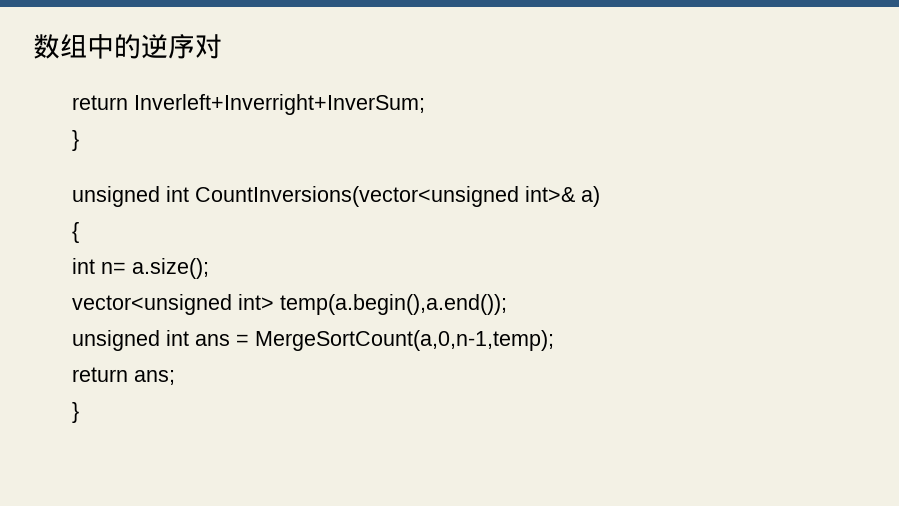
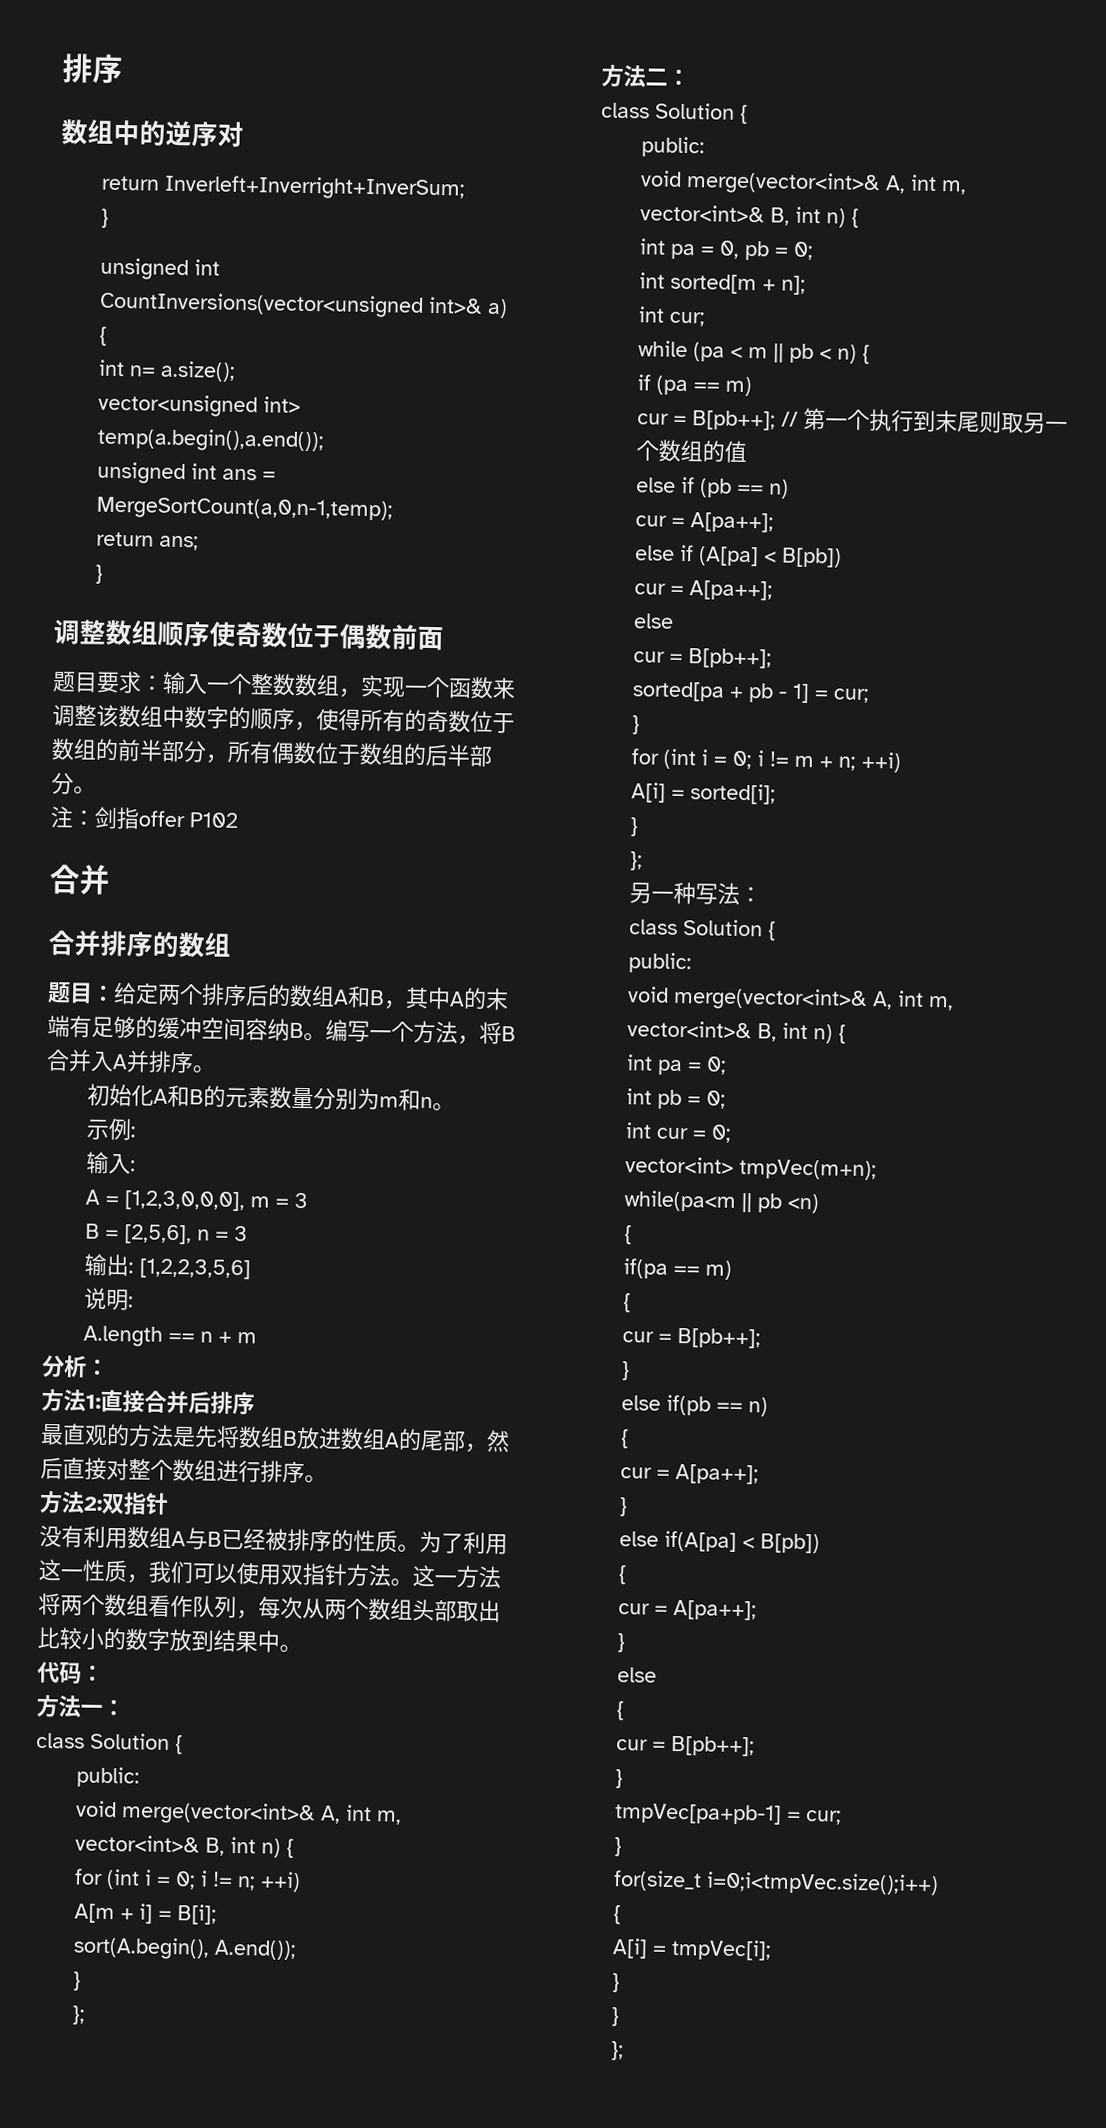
(33, 46) none -> [62,53,123,85] 排序 //
(80, 412) none -> [53,619,444,651] [52,671,516,700] [52,704,515,734] [51,738,493,767] [51,771,96,795] [50,805,238,830] [49,863,111,895] [48,929,232,958] [47,981,509,1011] [47,1014,516,1045] [46,1048,215,1074] [87,1083,456,1112] [86,1117,137,1141] [86,1151,137,1175] [85,1189,309,1212] [85,1223,249,1245] [84,1253,252,1280] [84,1287,135,1311] [83,1325,258,1347] [41,1354,109,1378] [41,1388,255,1416] [40,1423,510,1453] [40,1456,327,1484] [39,1490,169,1515] [39,1524,508,1555] [38,1558,502,1589] [38,1592,501,1623] [37,1626,302,1654] [37,1661,104,1685] [36,1694,125,1718] [36,1732,183,1755] [76,1766,141,1788] [75,1800,403,1826] [75,1834,295,1858] [74,1868,302,1893] [74,1903,218,1925] [73,1936,298,1961] [73,1971,82,1991] [72,2005,86,2025] [601,64,690,88] [601,102,748,124] [641,136,706,158] [640,170,968,196] [640,204,860,228] [639,238,815,261] [639,272,807,295] [638,306,706,327] [638,340,871,364] [637,374,753,397] [637,407,1069,434] [636,439,748,464] [636,476,790,499] [635,512,775,533] [635,544,843,568] [634,580,774,601] [633,613,675,629] [633,648,773,669] [632,681,870,704] [632,715,641,735] [631,748,902,773] [631,782,777,805] [630,817,639,837] [630,851,644,871] [629,881,763,905] [629,919,777,941] [628,952,693,974] [627,986,955,1011] [627,1020,847,1044] [626,1054,728,1076] [626,1088,727,1110] [625,1122,733,1143] [625,1156,878,1181] [624,1190,820,1214] [624,1225,633,1245] [623,1258,733,1280] [623,1293,632,1313] [622,1328,762,1349] [621,1361,631,1381] [621,1394,769,1417] [620,1429,630,1449] [620,1463,760,1485] [619,1497,629,1517] [619,1530,821,1554] [618,1565,628,1585] [618,1599,758,1621] [617,1633,626,1653] [617,1667,658,1683] [616,1701,625,1721] [616,1735,756,1757] [615,1769,624,1789] [614,1803,843,1825] [614,1837,623,1857] [613,1870,940,1896] [613,1905,622,1925] [612,1938,773,1961] [612,1973,621,1993] [611,2007,621,2027] [611,2041,625,2061] // 调整数组顺序使奇数位于偶数前面 // 题目要求：输入一个整数数组，实现一个函数来调整该数组中数字的顺序，使得所有的奇数位于数组的前半部分，所有偶数位于数组的后半部分。 // 注：剑指offer P102 // 合并 // 合并排序的数组 // 题目：给定两个排序后的数组A和B，其中A的末端有足够的缓冲空间容纳B。编写一个方法，将B合并入A并排序。 // 初始化A和B的元素数量分别为m和n。 // 示例: // 输入: // A = [1,2,3,0,0,0], m = 3 // B = [2,5,6], n = 3 // 输出: [1,2,2,3,5,6] // 说明: // A.length == n + m // 分析： // 方法1:直接合并后排序 // 最直观的方法是先将数组B放进数组A的尾部，然后直接对整个数组进行排序。 // 方法2:双指针 // 没有利用数组A与B已经被排序的性质。为了利用这一性质，我们可以使用双指针方法。这一方法将两个数组看作队列，每次从两个数组头部取出比较小的数字放到结果中。 // 代码： // 方法一： // class Solution { // public: // void merge(vector<int>& A, int m, vector<int>& B, int n) { // for (int i = 0; i != n; ++i) // A[m + i] = B[i]; // sort(A.begin(), A.end()); // } // }; // 方法二： // class Solution { // public: // void merge(vector<int>& A, int m, vector<int>& B, int n) { // int pa = 0, pb = 0; // int sorted[m + n]; // int cur; // while (pa < m || pb < n) { // if (pa == m) // cur = B[pb++]; // 第一个执行到末尾则取另一个数组的值 // else if (pb == n) // cur = A[pa++]; // else if (A[pa] < B[pb]) // cur = A[pa++]; // else // cur = B[pb++]; // sorted[pa + pb - 1] = cur; // } // for (int i = 0; i != m + n; ++i) // A[i] = sorted[i]; // } // }; // 另一种写法： // class Solution { // public: // void merge(vector<int>& A, int m, vector<int>& B, int n) { // int pa = 0; // int pb = 0; // int cur = 0; // vector<int> tmpVec(m+n); // while(pa<m || pb <n) // { // if(pa == m) // { // cur = B[pb++]; // } // else if(pb == n) // { // cur = A[pa++]; // } // else if(A[pa] < B[pb]) // { // cur = A[pa++]; // } // else // { // cur = B[pb++]; // } // tmpVec[pa+pb-1] = cur; // } // for(size_t i=0;i<tmpVec.size();i++) // { // A[i] = tmpVec[i]; // } // } // };

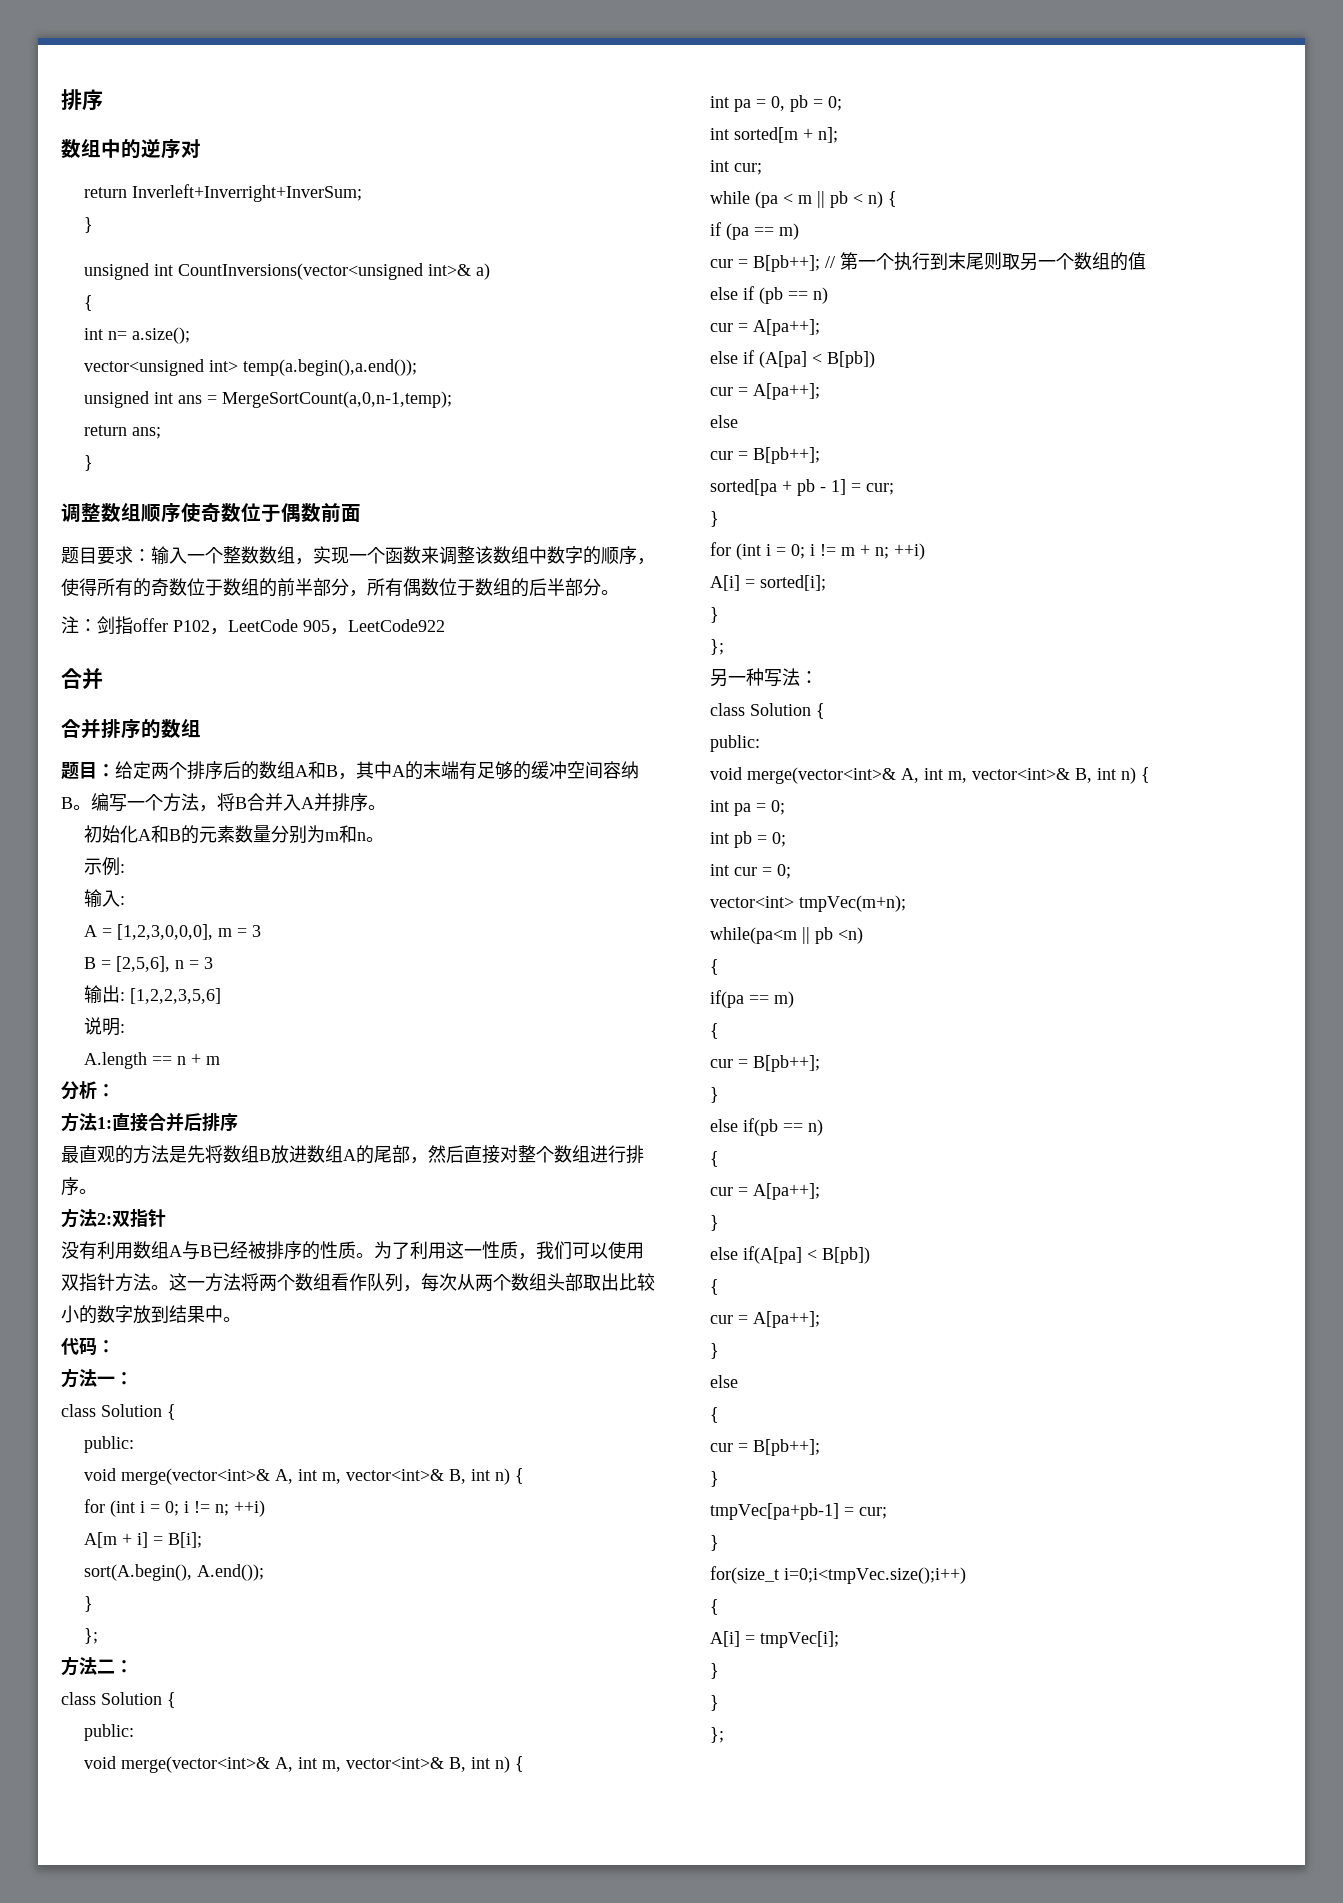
(238, 820) none -> [210,619,445,635] ，LeetCode 905，LeetCode922

